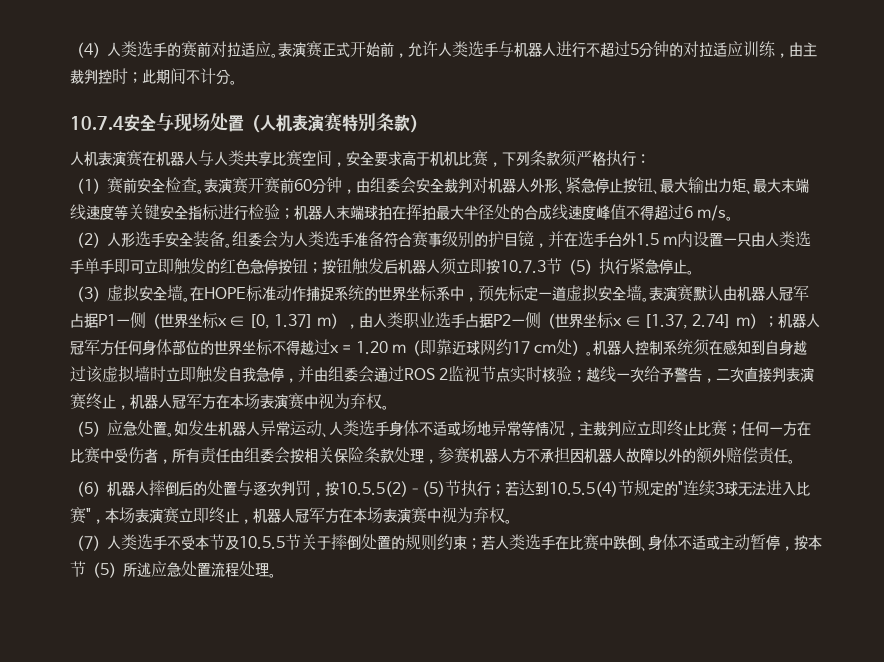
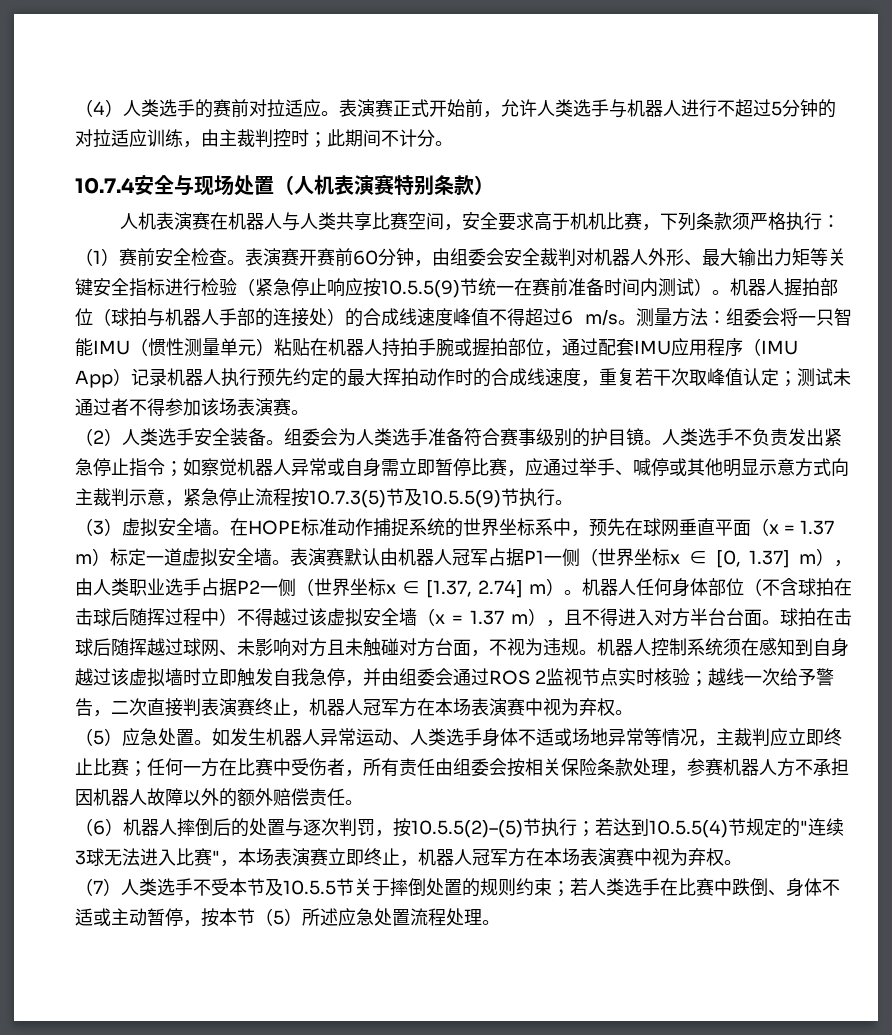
[565,177,809,194] [70,204,114,221] 紧急停止按钮、最大输出力矩、最大末端线速度 -> [702,248,810,267] 最大输出力矩
[280,203,510,221] ；机器人末端球拍在挥拍最大半径处 -> [237,278,838,298] [75,308,345,327] （紧急停止响应按10.5.5(9)节统一在赛前准备时间内测试）。机器人握拍部位（球拍与机器人手部的连接处）
(734, 218) none -> [636,308,852,327] [75,338,798,357] [75,368,851,388] [75,398,309,416] 测量方法：组委会将一只智能IMU（惯性测量单元）粘贴在机器人持拍手腕或握拍部位，通过配套IMU应用程序（IMU App）记录机器人执行预先约定的最大挥拍动作时的合成线速度，重复若干次取峰值认定；测试未通过者不得参加该场表演赛。
[121,232,135,247] 形 -> [140,428,158,446] 类
[534,231,812,248] [70,258,687,275] ，并在选手台外1.5 m内设置一只由人类选手单手即可立即触发的红色急停按钮；按钮触发后机器人须立即按10.7.3节（5）执行紧急停止 -> [644,428,842,446] [75,458,849,477] [75,488,555,508] 。人类选手不负责发出紧急停止指令；如察觉机器人异常或自身需立即暂停比赛，应通过举手、喊停或其他明显示意方式向主裁判示意，紧急停止流程按10.7.3(5)节及10.5.5(9)节执行
(508, 293) none -> [625,518,834,537] [75,548,110,566] 在球网垂直平面（x = 1.37 m）
[763,313,820,328] [70,339,587,356] ；机器人冠军方任何身体部位的世界坐标不得越过x = 1.20 m（即靠近球网约17 cm处） -> [564,578,852,597] [75,608,852,627] [75,638,579,657] 。机器人任何身体部位（不含球拍在击球后随挥过程中）不得越过该虚拟安全墙（x = 1.37 m），且不得进入对方半台台面。球拍在击球后随挥越过球网、未影响对方且未触碰对方台面，不视为违规

